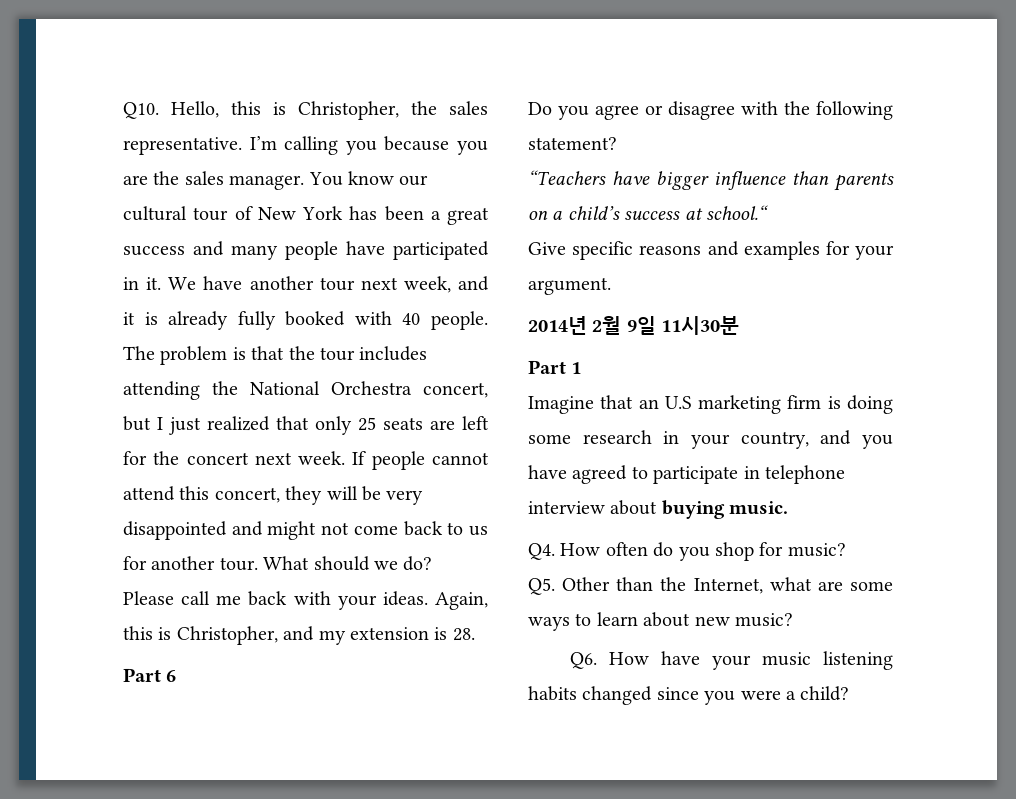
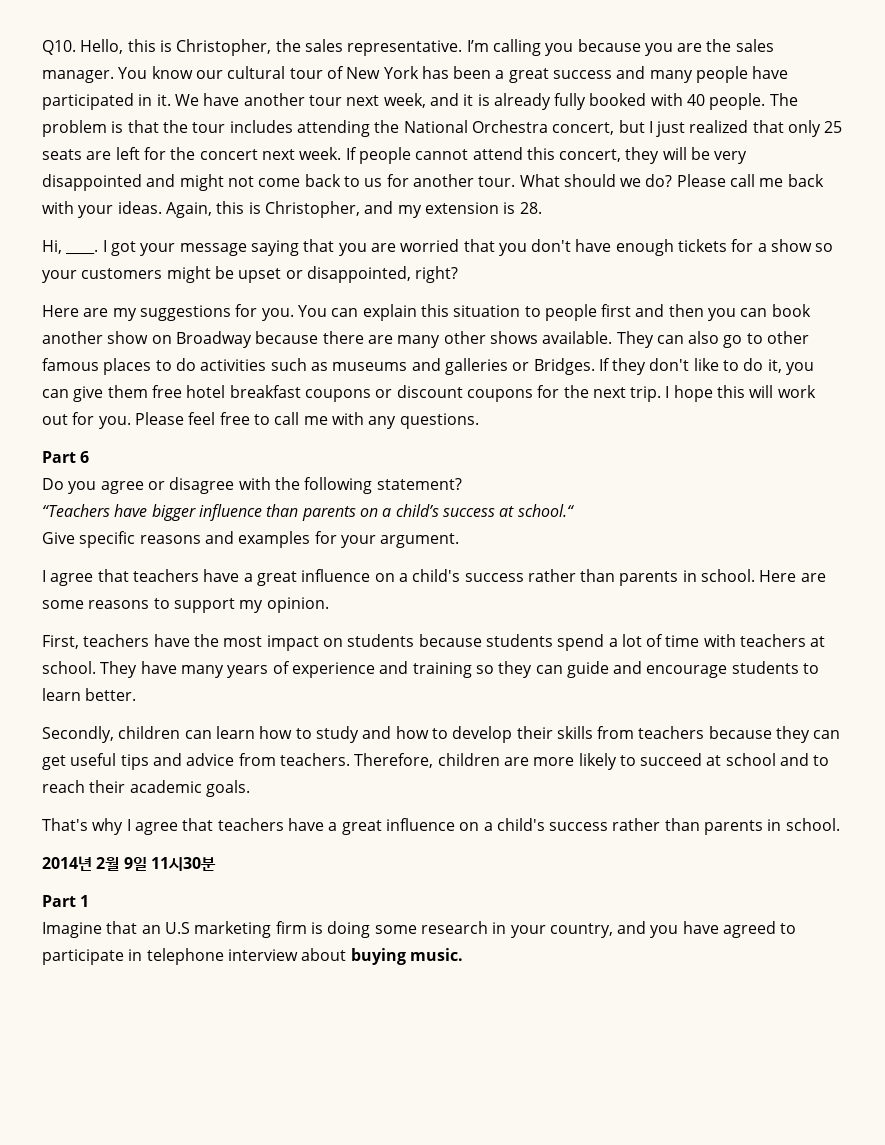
(475, 634) none -> [42,239,834,256] [42,266,459,283] [42,304,811,321] [42,331,810,348] [42,358,815,375] [42,385,816,402] [42,412,479,429] // Hi, ____. I got your message saying that you are worried that you don't have enough tickets for a show so your customers might be upset or disappointed, right? // Here are my suggestions for you. You can explain this situation to people first and then you can book another show on Broadway because there are many other shows available. They can also go to other famous places to do activities such as museums and galleries or Bridges. If they don't like to do it, you can give them free hotel breakfast coupons or discount coupons for the next trip. I hope this will work out for you. Please feel free to call me with any questions.
(611, 286) none -> [42,569,826,586] [42,597,329,613] [42,634,826,651] [42,661,820,678] [42,688,137,701] [42,726,841,743] [42,753,830,770] [42,780,250,797] [42,818,840,835] // I agree that teachers have a great influence on a child's success rather than parents in school. Here are some reasons to support my opinion. // First, teachers have the most impact on students because students spend a lot of time with teachers at school. They have many years of experience and training so they can guide and encourage students to learn better. // Secondly, children can learn how to study and how to develop their skills from teachers because they can get useful tips and advice from teachers. Therefore, children are more likely to succeed at school and to reach their academic goals. // That's why I agree that teachers have a great influence on a child's success rather than parents in school.
[528,542,846,561] [528,577,893,595] [528,612,793,631] [569,651,893,670] [528,686,850,705] // Q4. How often do you shop for music? // Q5. Other than the Internet, what are some ways to learn about new music? // Q6. How have your music listening habits changed since you were a child? -> (463, 954) none

